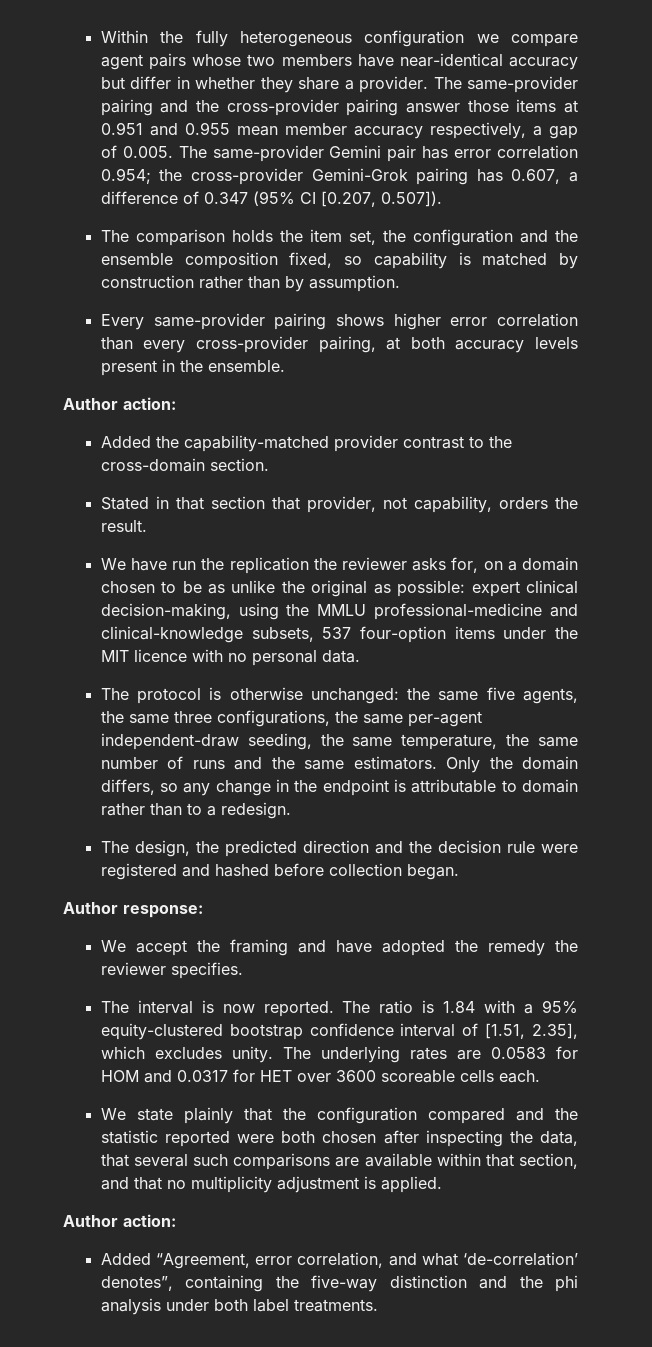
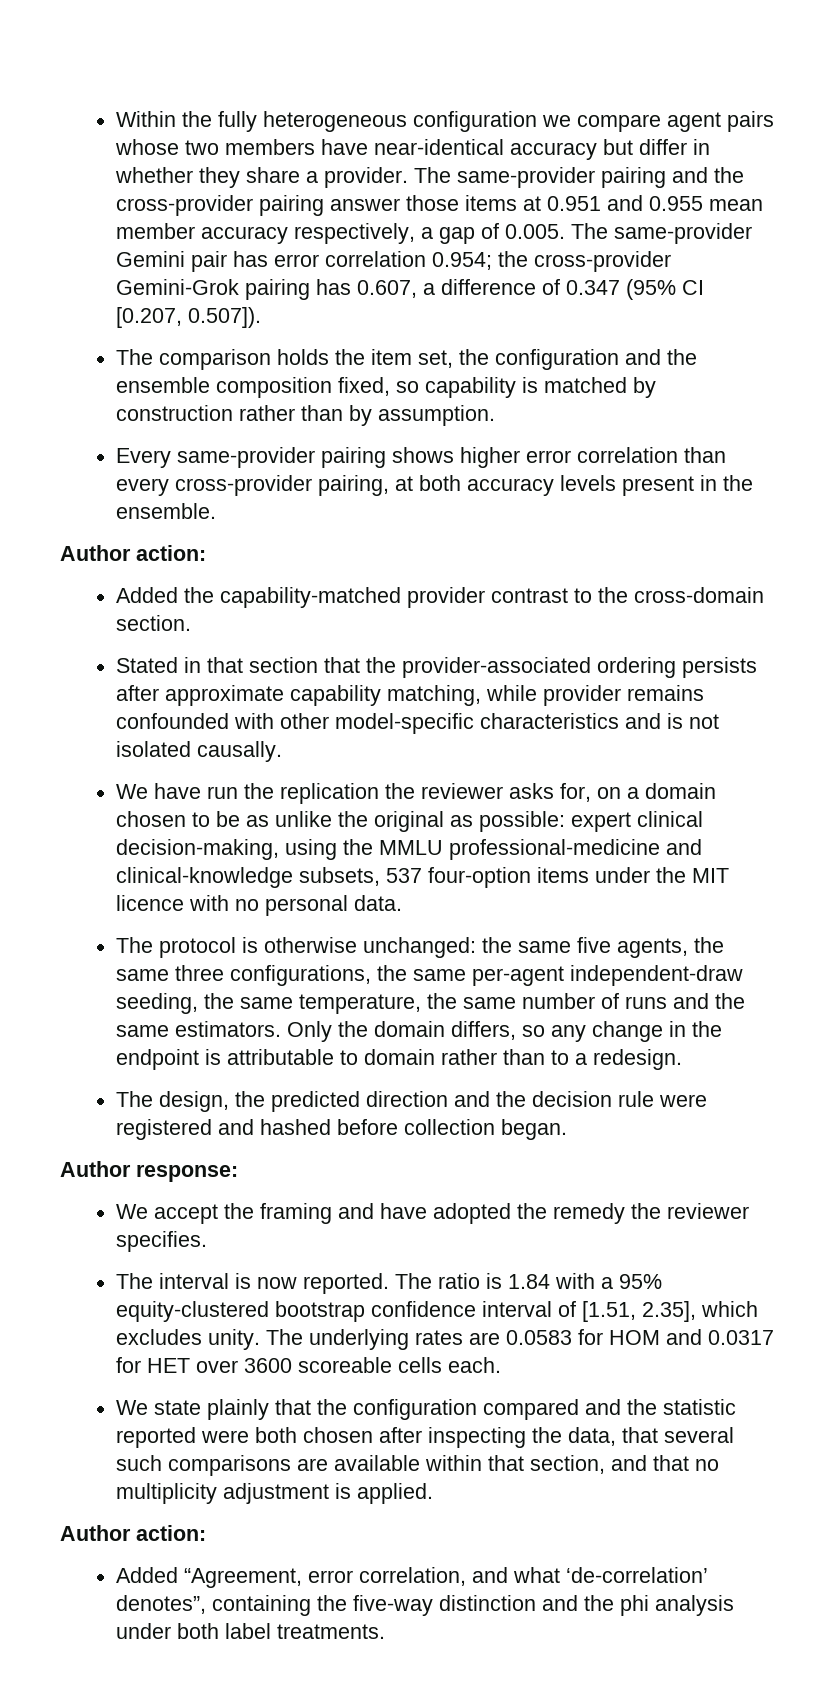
[306,496,579,513] [100,520,147,532] provider, not capability, orders the result. -> [365,657,757,678] [115,685,704,706] [115,713,719,734] [115,741,282,762] the provider-associated ordering persists after approximate capability matching, while provider remains confounded with other model-specific characteristics and is not isolated causally.

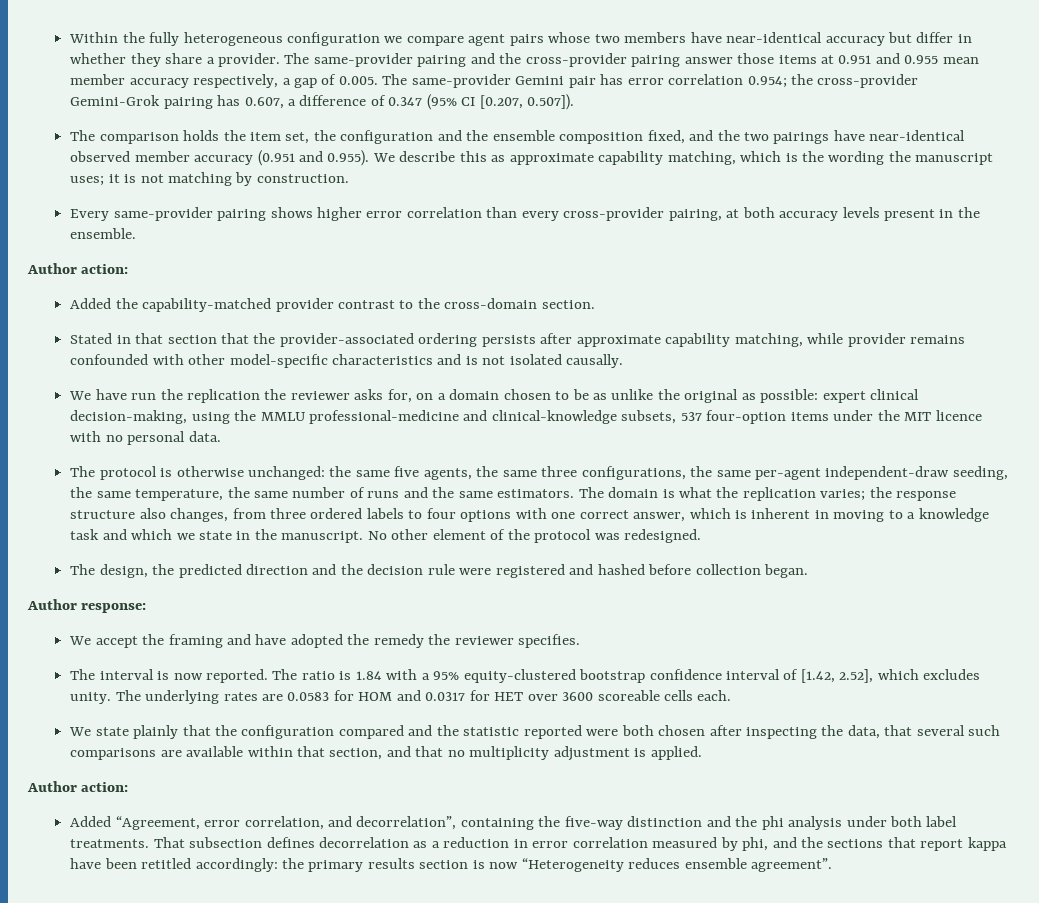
[395,377,656,398] [115,405,495,426] so capability is matched by construction rather than by assumption. -> [689,130,966,144] [70,150,994,166] [70,172,349,186] and the two pairings have near-identical observed member accuracy (0.951 and 0.955). We describe this as approximate capability matching, which is the wording the manuscript uses; it is not matching by construction.
[286,1021,722,1042] [115,1049,682,1070] Only the domain differs, so any change in the endpoint is attributable to domain rather than to a redesign. -> [578,487,957,501] [70,508,989,522] [70,529,701,543] The domain is what the replication varies; the response structure also changes, from three ordered labels to four options with one correct answer, which is inherent in moving to a knowledge task and which we state in the manuscript. No other element of the protocol was redesigned.
[581,1301,696,1322] [1.51, 2.35], -> [800,669,874,683] [1.42, 2.52],
[512,1567,708,1583] [115,1595,206,1614] what ‘de-correlation’ denotes”, -> [356,816,457,830] decorrelation”,
(385, 1631) none -> [153,837,1007,851] [70,858,833,872] That subsection defines decorrelation as a reduction in error correlation measured by phi, and the sections that report kappa have been retitled accordingly: the primary results section is now “Heterogeneity reduces ensemble agreement”.

